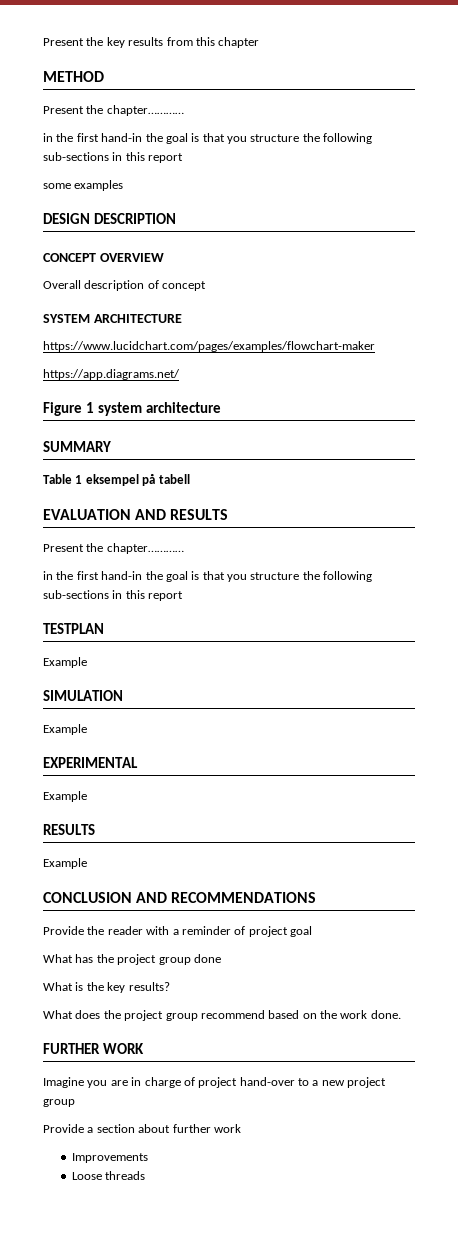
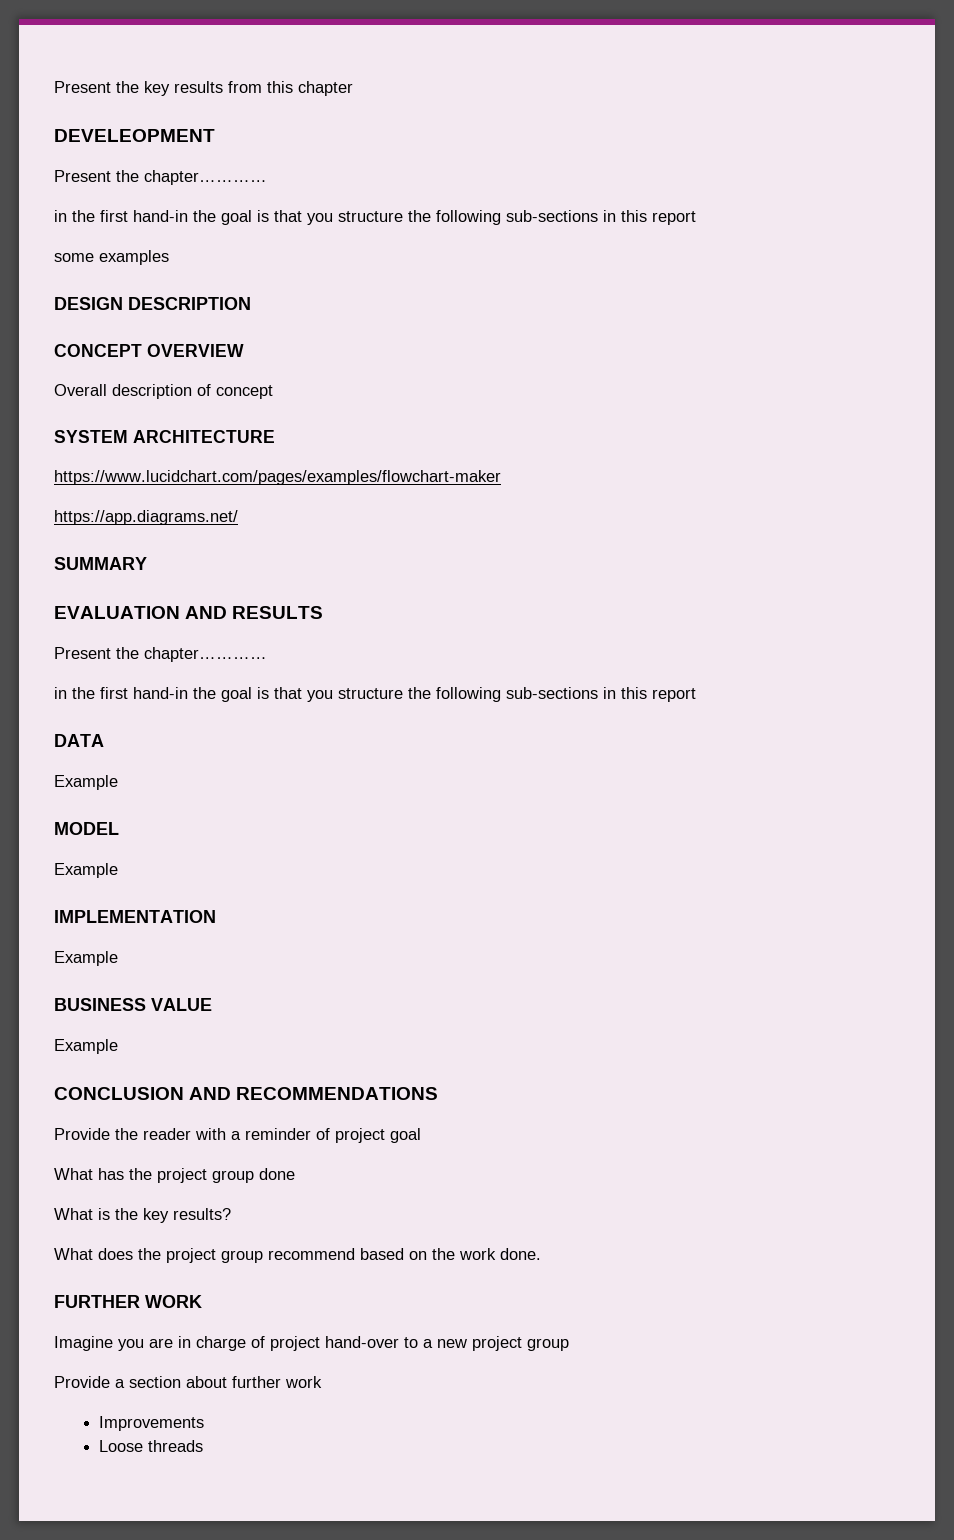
[43,71,104,82] METHOD -> [54,129,215,142] DEVELEOPMENT
[43,402,221,416] [43,441,111,452] [43,474,190,486] Figure 1 system architecture // SUMMARY // Table 1 eksempel på tabell -> [54,557,147,570] SUMMARY
[43,623,104,634] [43,657,87,668] [43,690,123,701] [43,724,87,735] [43,757,138,768] [43,791,87,802] [43,824,95,835] TESTPLAN // Example // SIMULATION // Example // EXPERIMENTAL // Example // RESULTS -> [54,734,104,747] [54,775,118,790] [54,822,119,835] [54,863,118,878] [54,910,216,923] [54,951,118,966] [54,998,212,1011] DATA // Example // MODEL // Example // IMPLEMENTATION // Example // BUSINESS VALUE

